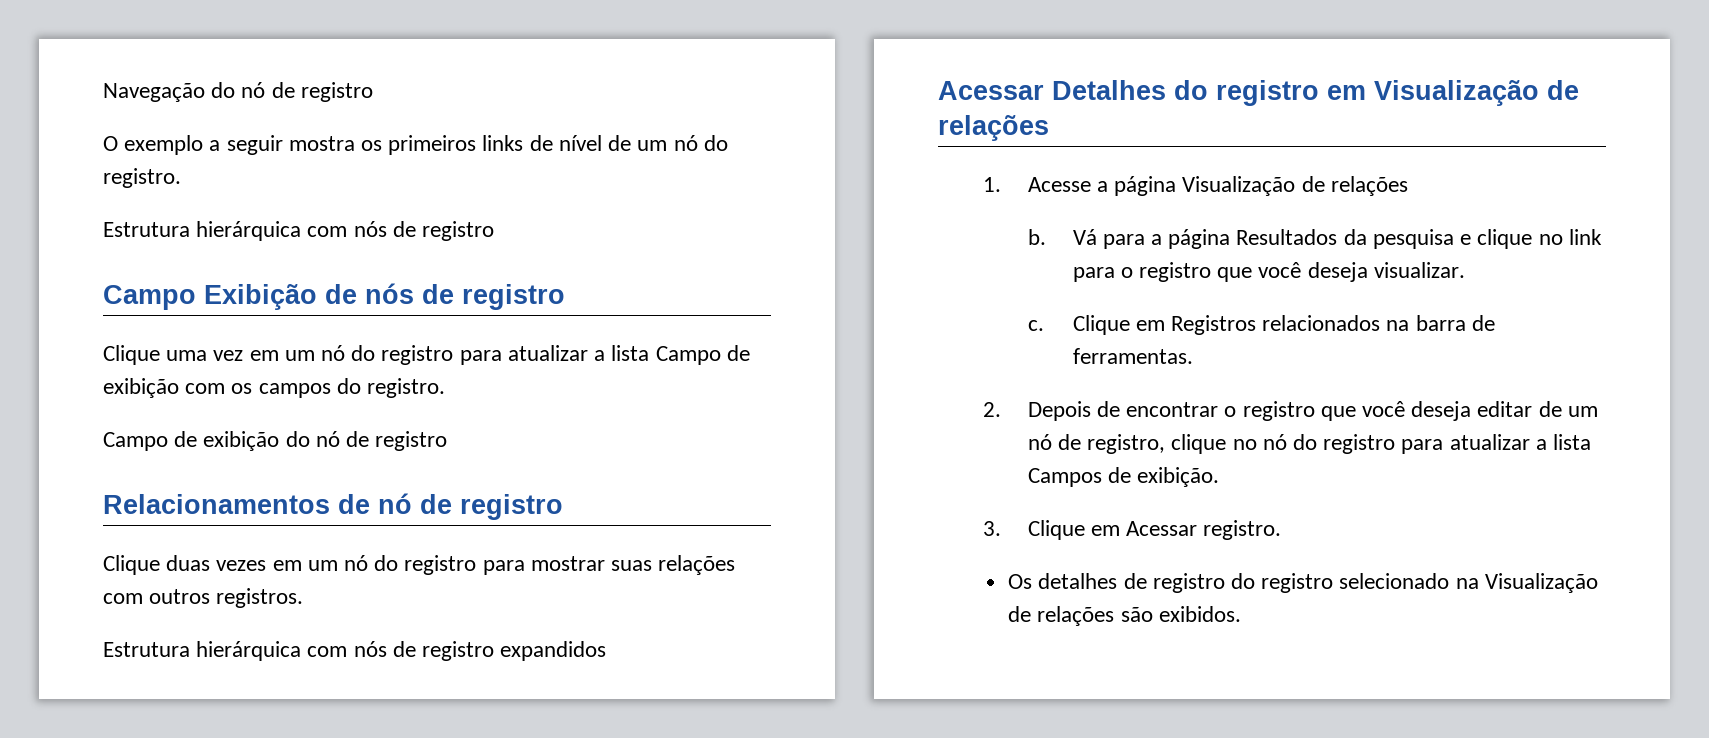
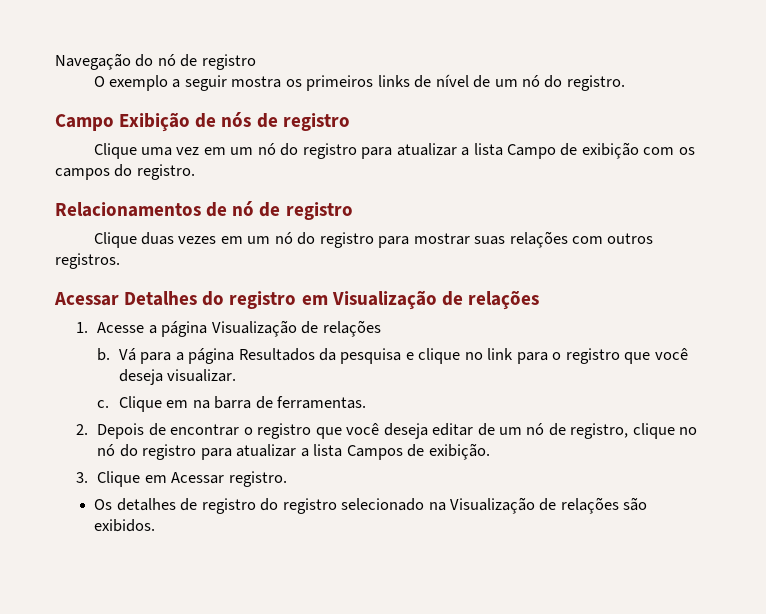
[103,221,495,241] // Estrutura hierárquica com nós de registro -> (625, 83) none
[103,431,448,451] // Campo de exibição do nó de registro -> (195, 172) none
[103,641,607,661] // Estrutura hierárquica com nós de registro expandidos -> (120, 261) none
[1171,315,1381,335] Registros relacionados -> (189, 404) none

